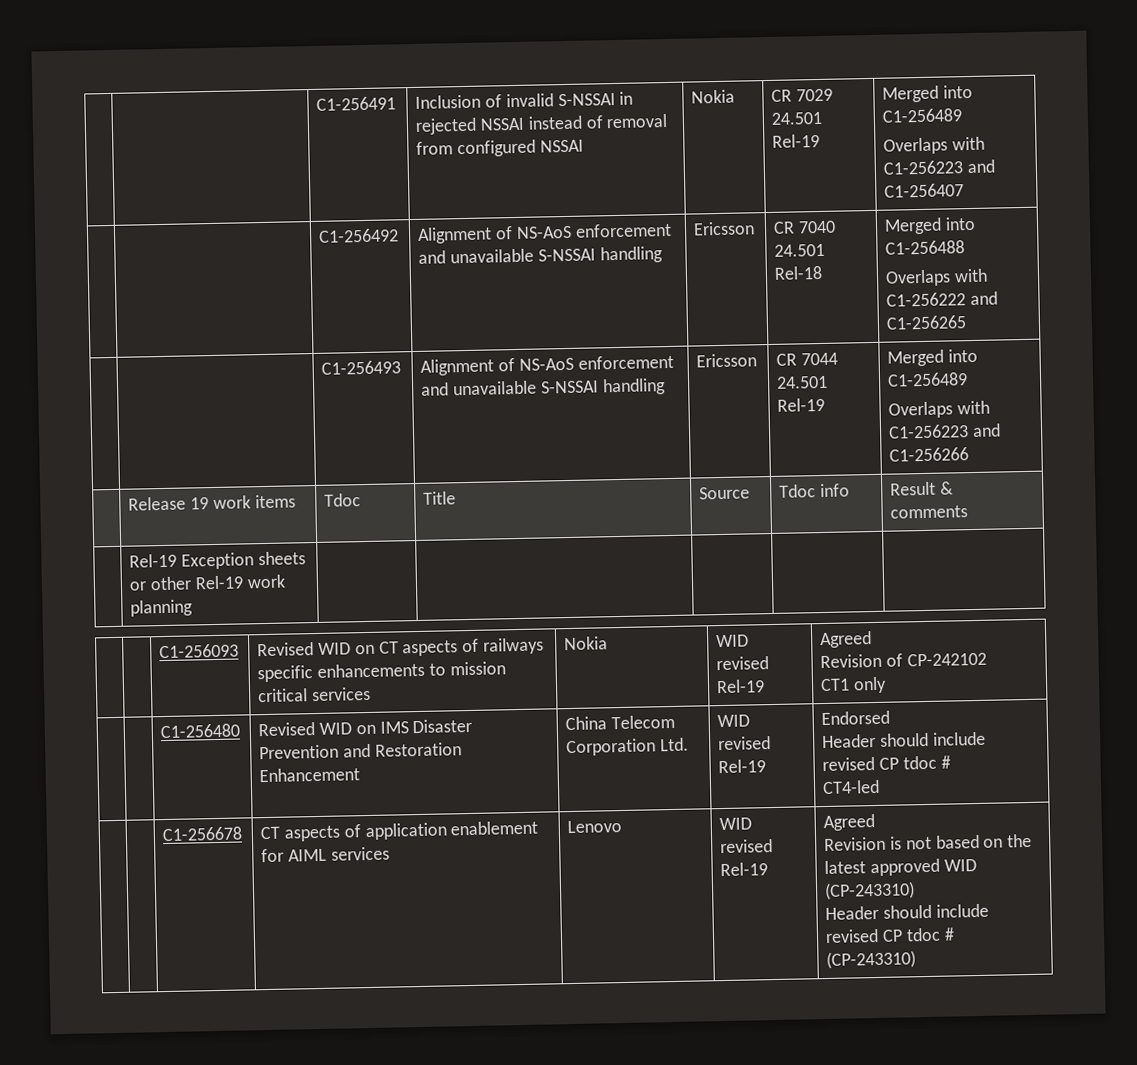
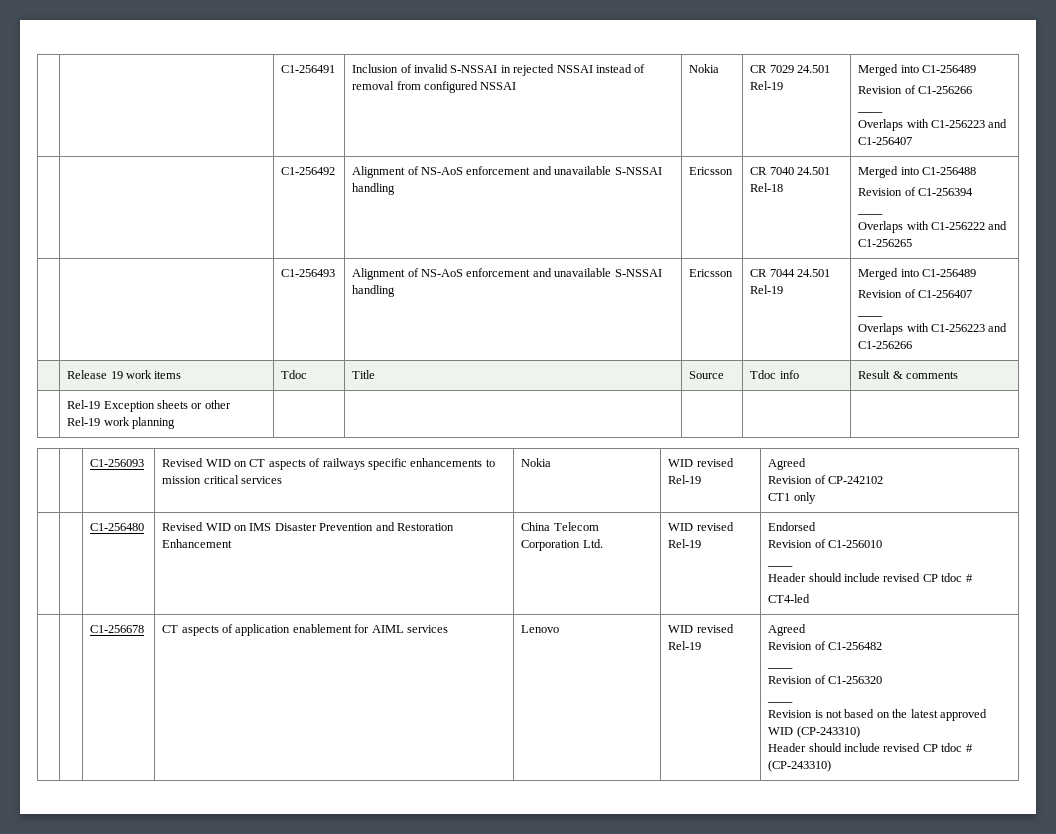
(963, 115) none -> [858,85,973,94] [857,111,884,113] // Revision of C1-256266 // ____
(966, 247) none -> [858,187,974,196] [857,213,884,215] // Revision of C1-256394 // ____
(969, 379) none -> [858,289,973,298] [857,315,884,317] // Revision of C1-256407 // ____
(891, 718) none -> [768,539,883,548] [767,565,794,567] // Revision of C1-256010 // ____
(876, 822) none -> [768,641,883,650] [767,667,794,669] [768,675,883,684] [767,701,794,703] // Revision of C1-256482 // ____ // Revision of C1-256320 // ____

